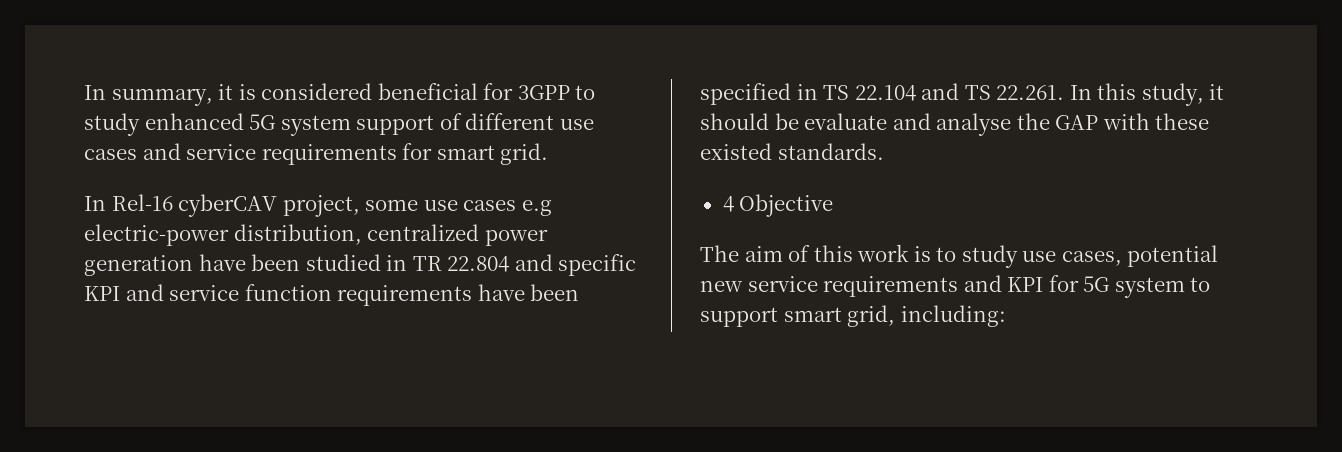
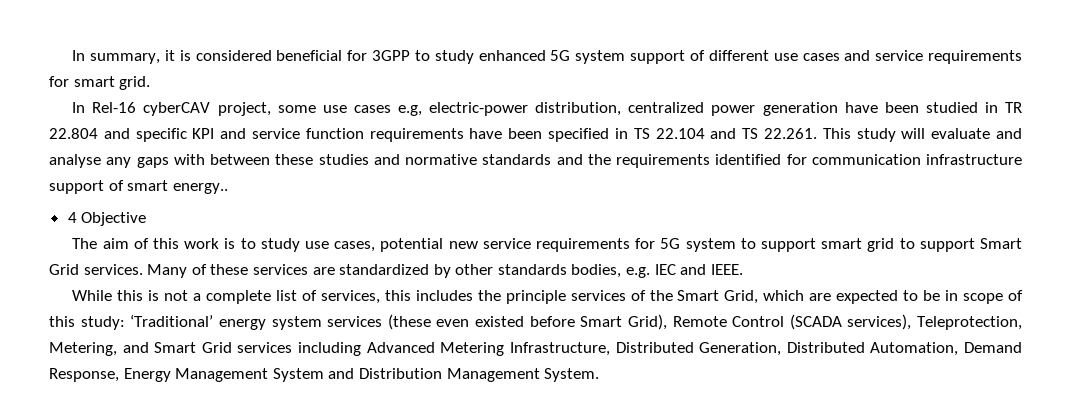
[521,200,552,216] e.g -> [397,105,422,116] e.g,
[1069,83,1225,106] [700,113,1210,136] [700,143,884,160] In this study, it should be evaluate and analyse the GAP with these existed standards. -> [822,128,1023,142] [49,154,1022,168] [49,180,228,194] This study will evaluate and analyse any gaps with between these studies and normative standards and the requirements identified for communication infrastructure support of smart energy..
[963,275,1044,292] and KPI -> (630, 245) none
[847,305,1006,327] grid, including: -> [867,238,1022,252] [49,264,743,278] [72,290,1023,304] [49,314,1022,330] [49,342,1023,356] [49,368,600,382] grid to support Smart Grid services. Many of these services are standardized by other standards bodies, e.g. IEC and IEEE. // While this is not a complete list of services, this includes the principle services of the Smart Grid, which are expected to be in scope of this study: ‘Traditional’ energy system services (these even existed before Smart Grid), Remote Control (SCADA services), Teleprotection, Metering, and Smart Grid services including Advanced Metering Infrastructure, Distributed Generation, Distributed Automation, Demand Response, Energy Management System and Distribution Management System.

